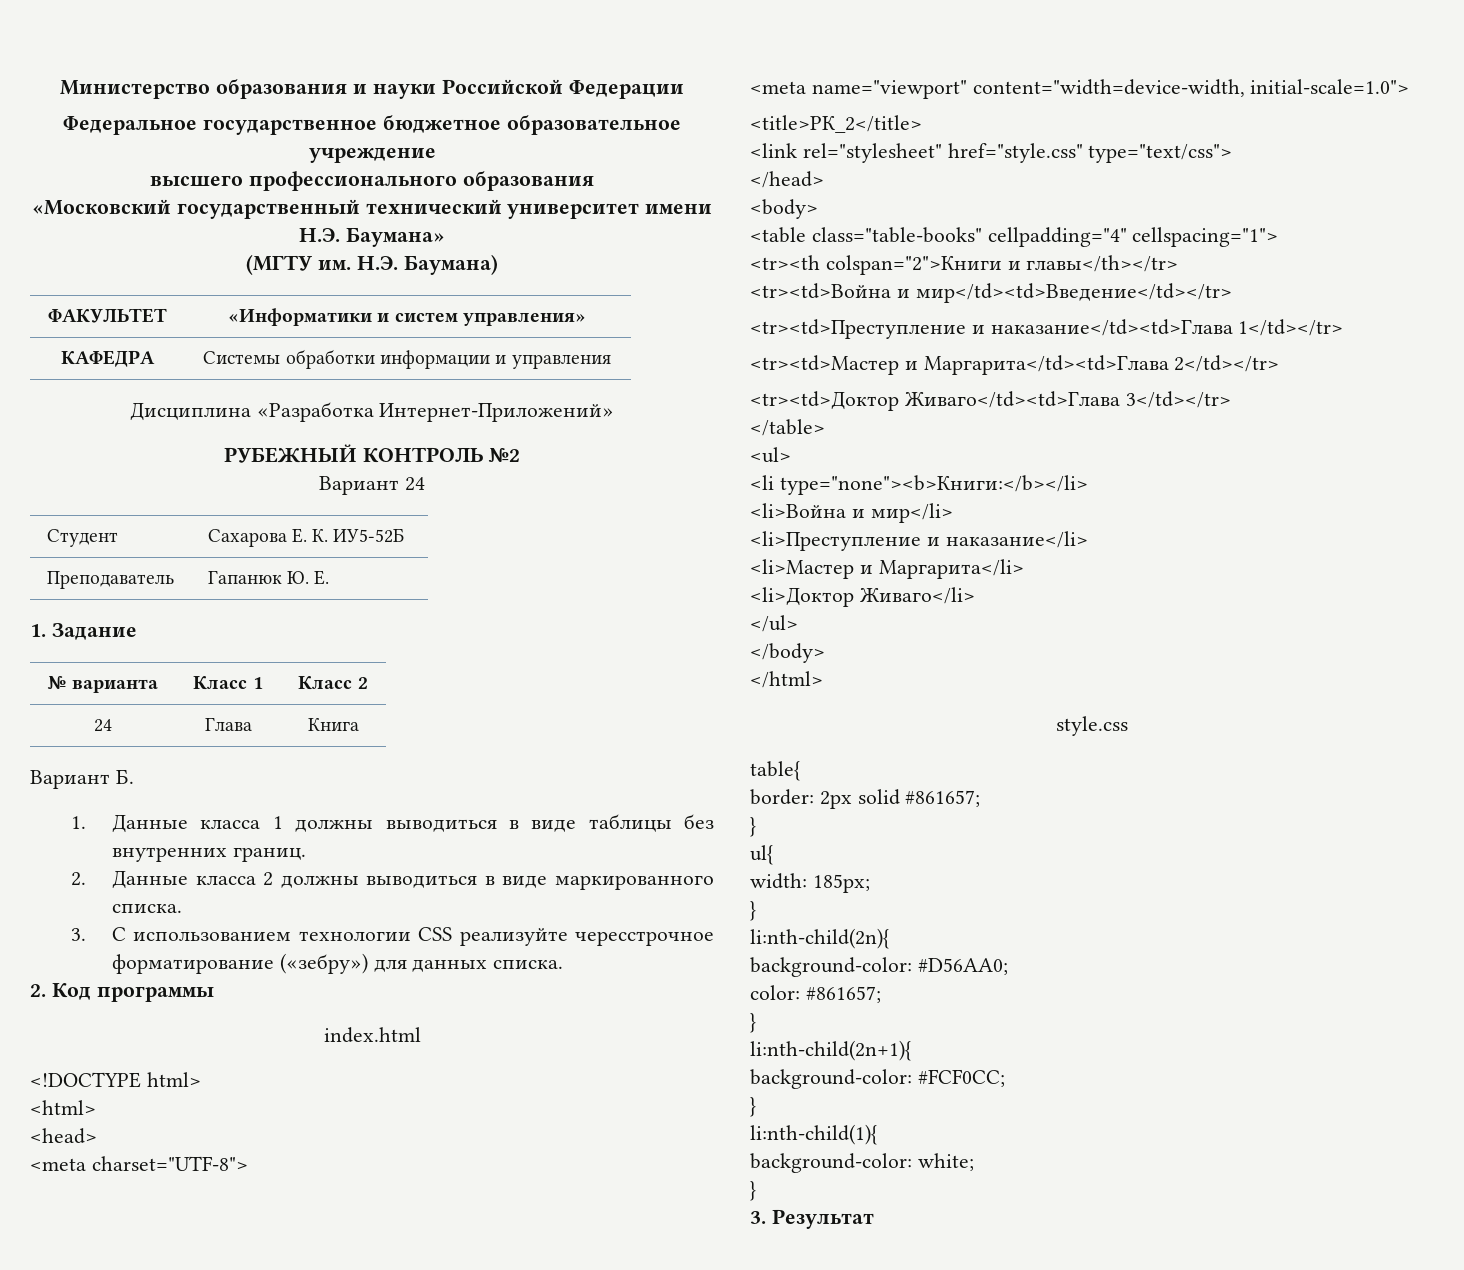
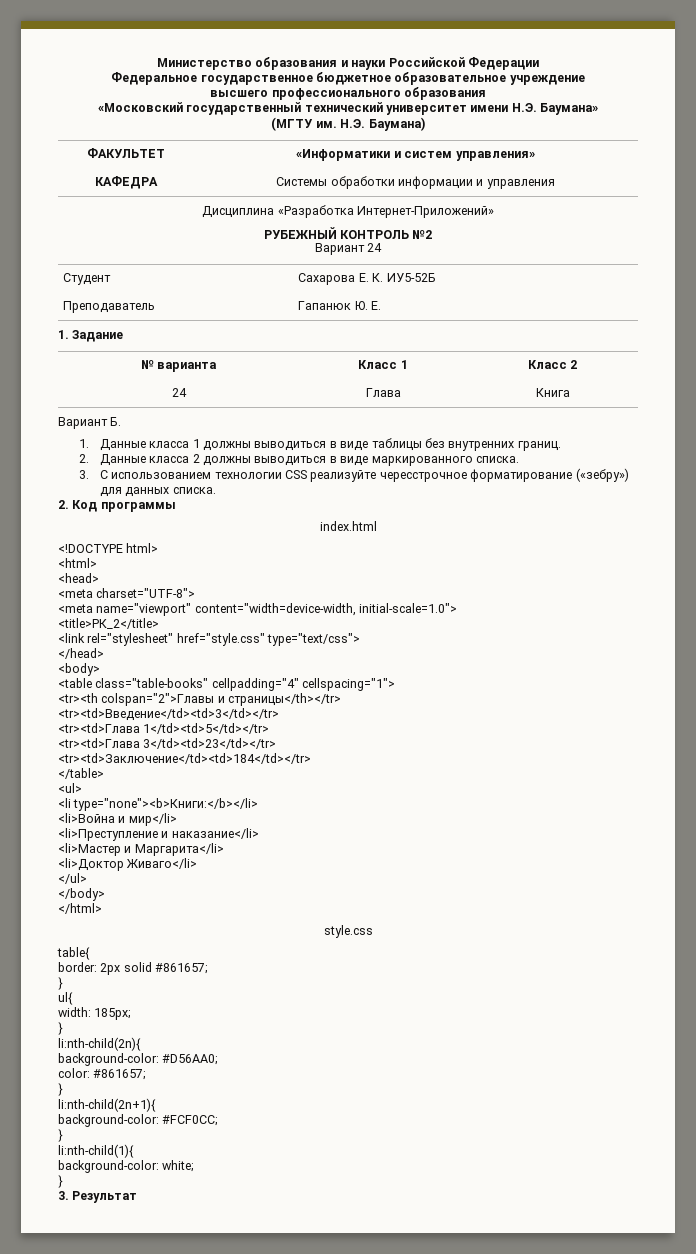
[825,255,1179,275] [750,283,1232,303] [750,319,1344,339] [750,355,1280,375] [750,391,1231,411] colspan="2">Книги и главы</th></tr> // <tr><td>Война и мир</td><td>Введение</td></tr> // <tr><td>Преступление и наказание</td><td>Глава 1</td></tr> // <tr><td>Мастер и Маргарита</td><td>Глава 2</td></tr> // <tr><td>Доктор Живаго</td><td>Глава 3</td></tr> -> [101,693,342,706] [58,708,279,721] [58,723,270,734] [58,738,277,749] [58,753,311,764] colspan="2">Главы и страницы</th></tr> // <tr><td>Введение</td><td>3</td></tr> // <tr><td>Глава 1</td><td>5</td></tr> // <tr><td>Глава 3</td><td>23</td></tr> // <tr><td>Заключение</td><td>184</td></tr>

